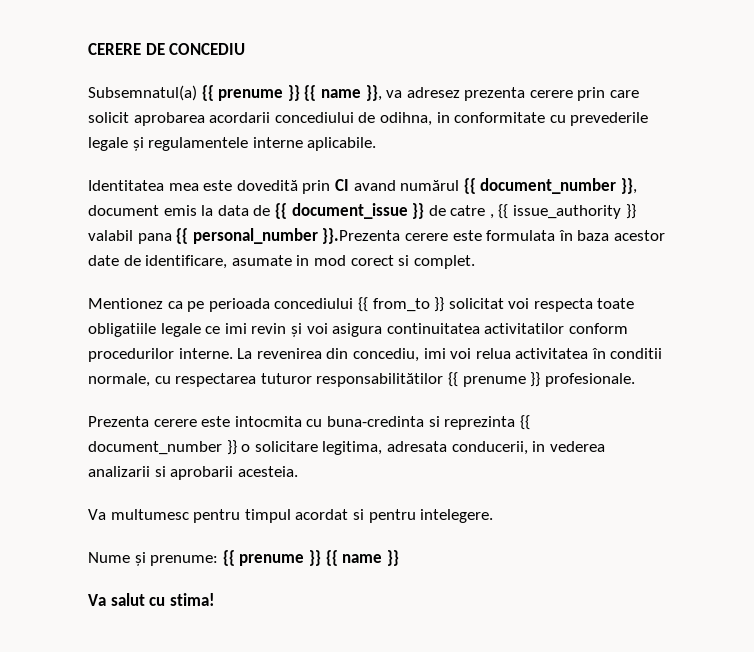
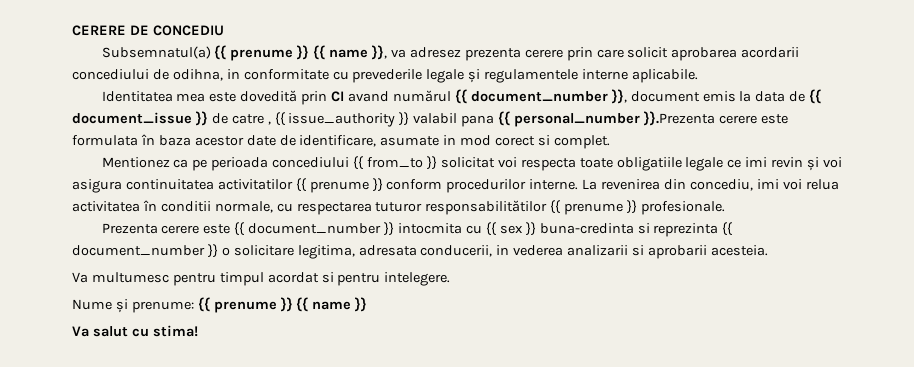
(565, 328) none -> [295,178,383,193] {{ prenume }}
[234,416,323,427] intocmita cu -> [234,222,536,236] {{ document_number }} intocmita cu {{ sex }}

